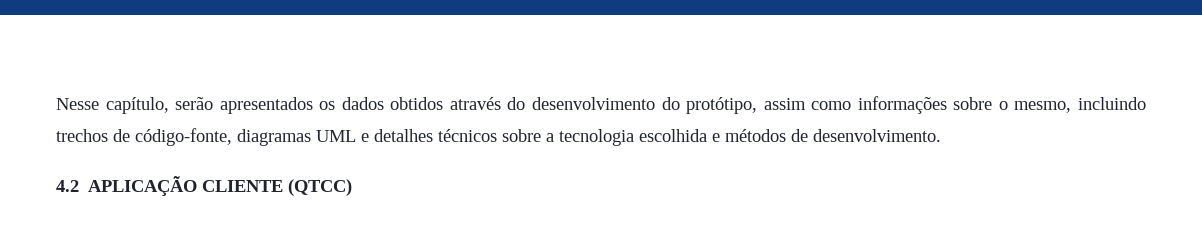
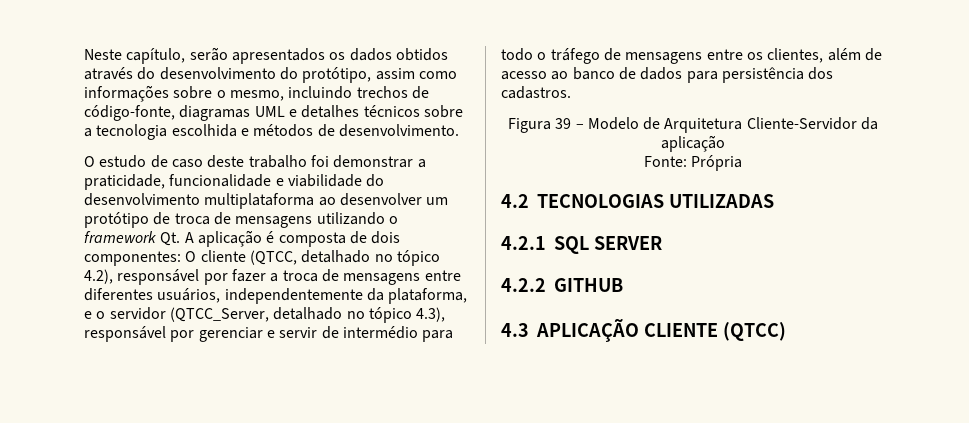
[56,98,99,110] Nesse -> [84,49,122,60] Neste
[56,180,79,192] 4.2 -> [84,155,426,168] [84,174,385,190] [84,193,449,209] [84,212,398,228] [84,230,401,247] [84,250,440,266] [84,269,461,285] [84,288,468,304] [84,307,446,323] [84,326,454,342] [501,48,882,64] [501,67,834,83] [501,86,571,99] [507,117,879,133] [661,135,725,152] [643,155,743,171] [501,194,774,208] [501,236,662,254] [501,278,623,292] [501,323,529,337] O estudo de caso deste trabalho foi demonstrar a praticidade, funcionalidade e viabilidade do desenvolvimento multiplataforma ao desenvolver um protótipo de troca de mensagens utilizando o framework Qt. A aplicação é composta de dois componentes: O cliente (QTCC, detalhado no tópico 4.2), responsável por fazer a troca de mensagens entre diferentes usuários, independentemente da plataforma, e o servidor (QTCC_Server, detalhado no tópico 4.3), responsável por gerenciar e servir de intermédio para todo o tráfego de mensagens entre os clientes, além de acesso ao banco de dados para persistência dos cadastros. // Figura 39 – Modelo de Arquitetura Cliente-Servidor da aplicação // Fonte: Própria // 4.2 TECNOLOGIAS UTILIZADAS // 4.2.1 SQL SERVER // 4.2.2 GITHUB // 4.3

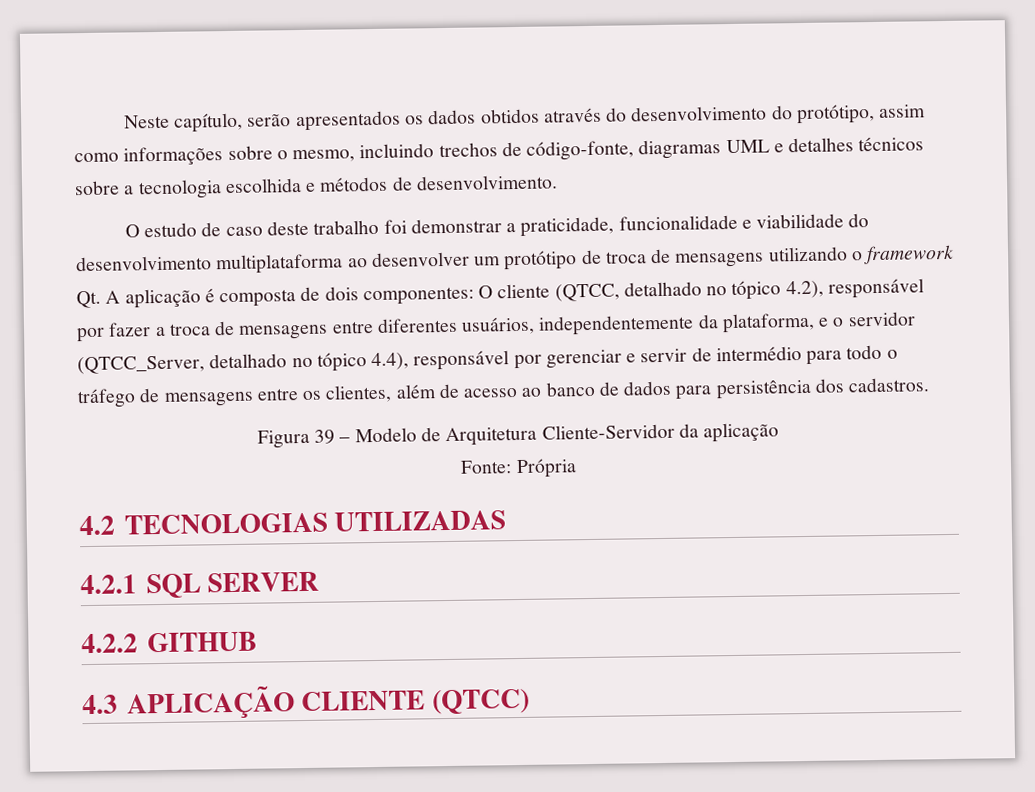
[416,307,446,322] 4.3), -> [371,352,410,371] 4.4),

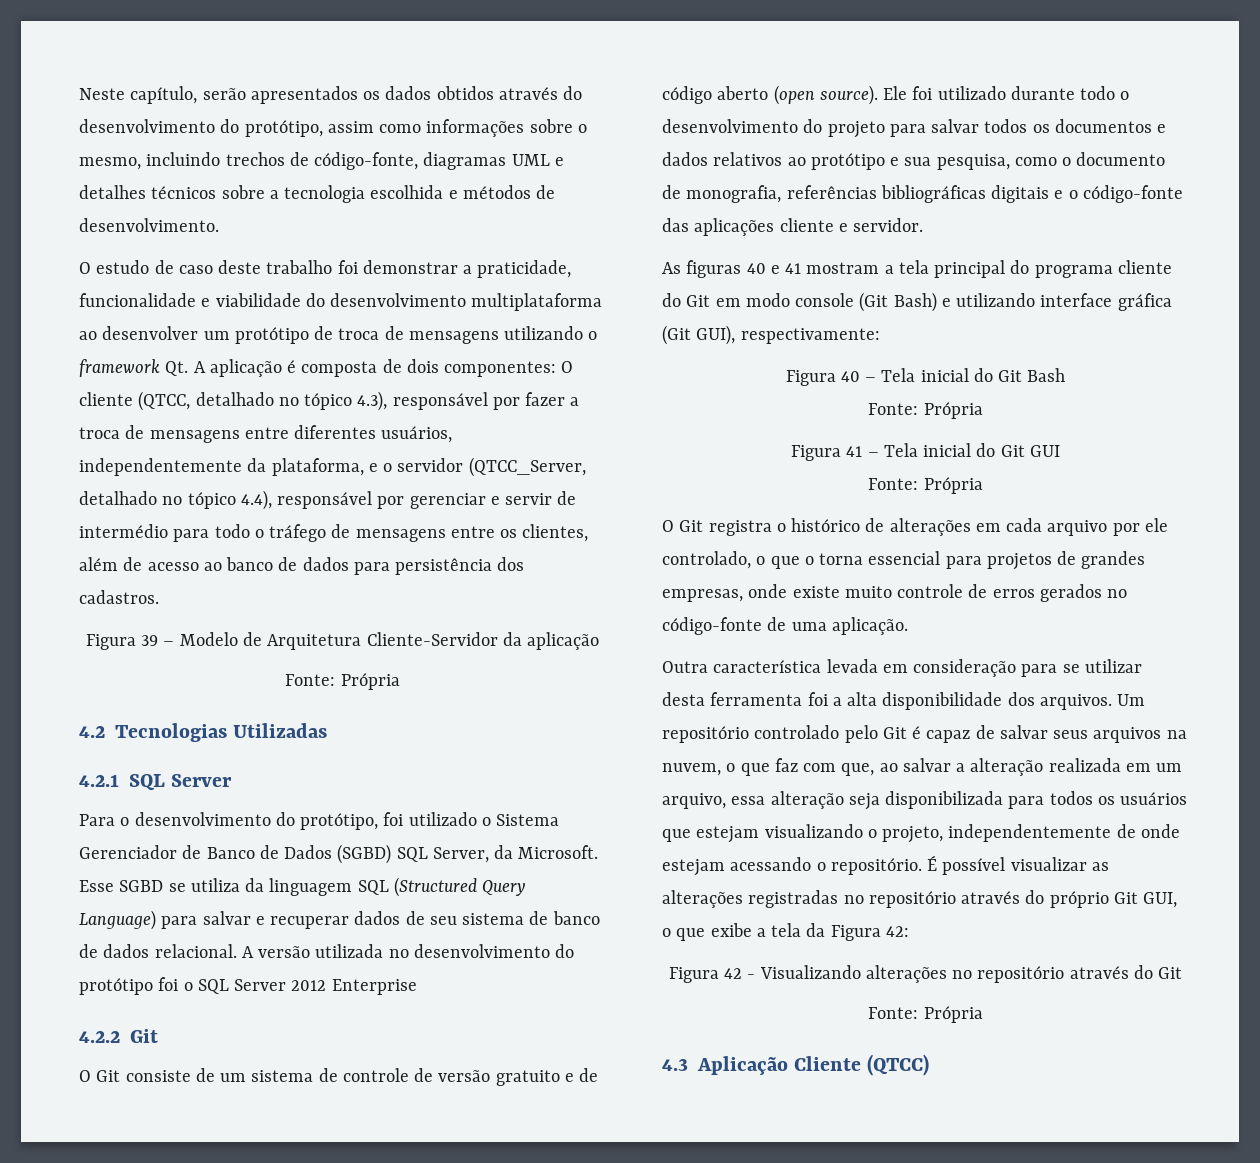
[785,280,824,299] 4.2), -> [357,391,388,411] 4.3),
[123,510,507,535] TECNOLOGIAS UTILIZADAS -> [114,723,327,742] Tecnologias Utilizadas
[207,571,320,593] [81,631,257,654] SERVER // 4.2.2 GITHUB -> [170,774,232,787] [79,812,560,830] [79,844,599,864] [79,877,526,897] [79,910,600,930] [79,944,575,958] [79,977,417,995] [79,1029,158,1043] [79,1068,599,1086] [662,85,1130,105] [662,119,1167,138] [662,152,1166,170] [662,185,1183,203] [662,218,924,236] [662,260,1172,278] [662,292,1172,312] [662,325,880,345] [785,368,1066,386] [868,402,983,419] [791,443,1060,461] [868,477,983,494] [662,518,1168,536] [662,551,1146,570] [662,584,1128,602] [662,617,908,635] [662,659,1142,677] [662,692,1146,710] [662,725,1187,743] [662,758,1183,776] [662,791,1188,810] [662,824,1180,843] [662,855,1109,876] [662,890,1178,908] [662,923,909,941] [668,965,1183,983] [868,1006,983,1023] Server // Para o desenvolvimento do protótipo, foi utilizado o Sistema Gerenciador de Banco de Dados (SGBD) SQL Server, da Microsoft. Esse SGBD se utiliza da linguagem SQL (Structured Query Language) para salvar e recuperar dados de seu sistema de banco de dados relacional. A versão utilizada no desenvolvimento do protótipo foi o SQL Server 2012 Enterprise // 4.2.2 Git // O Git consiste de um sistema de controle de versão gratuito e de código aberto (open source). Ele foi utilizado durante todo o desenvolvimento do projeto para salvar todos os documentos e dados relativos ao protótipo e sua pesquisa, como o documento de monografia, referências bibliográficas digitais e o código-fonte das aplicações cliente e servidor. // As figuras 40 e 41 mostram a tela principal do programa cliente do Git em modo console (Git Bash) e utilizando interface gráfica (Git GUI), respectivamente: // Figura 40 – Tela inicial do Git Bash // Fonte: Própria // Figura 41 – Tela inicial do Git GUI // Fonte: Própria // O Git registra o histórico de alterações em cada arquivo por ele controlado, o que o torna essencial para projetos de grandes empresas, onde existe muito controle de erros gerados no código-fonte de uma aplicação. // Outra característica levada em consideração para se utilizar desta ferramenta foi a alta disponibilidade dos arquivos. Um repositório controlado pelo Git é capaz de salvar seus arquivos na nuvem, o que faz com que, ao salvar a alteração realizada em um arquivo, essa alteração seja disponibilizada para todos os usuários que estejam visualizando o projeto, independentemente de onde estejam acessando o repositório. É possível visualizar as alterações registradas no repositório através do próprio Git GUI, o que exibe a tela da Figura 42: // Figura 42 - Visualizando alterações no repositório através do Git // Fonte: Própria
[126,685,426,720] APLICAÇÃO CLIENTE -> [696,1056,861,1075] Aplicação Cliente

